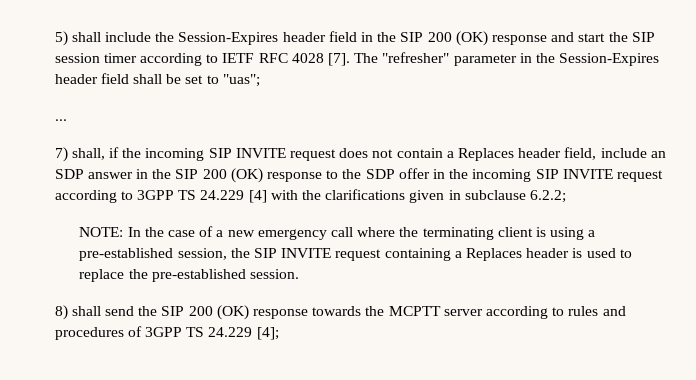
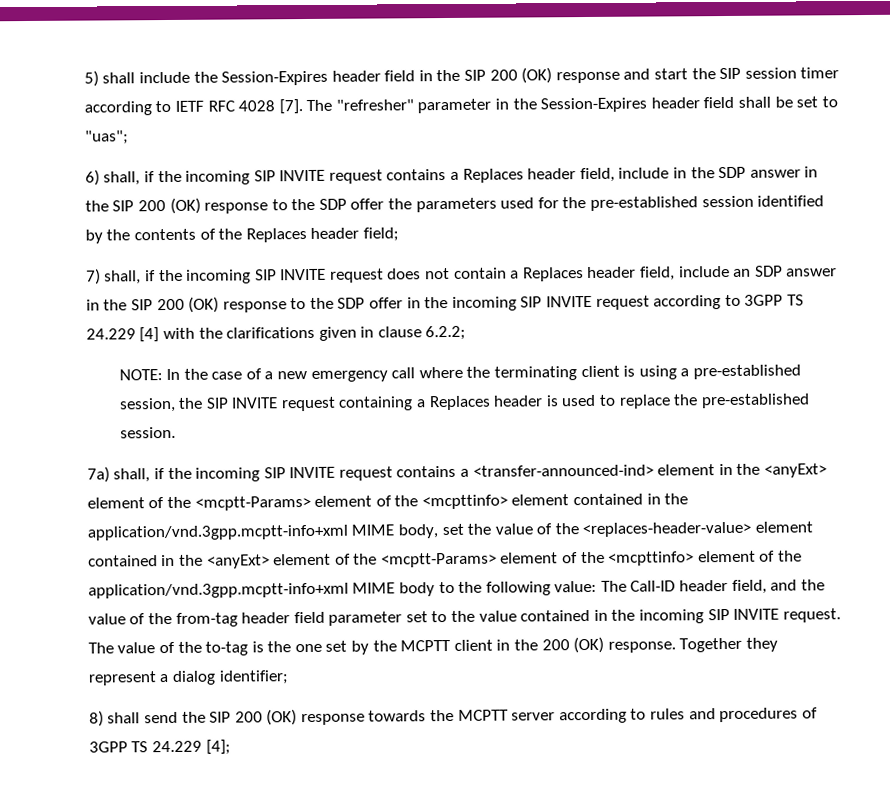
[54,119,67,121] ... -> [84,166,819,186] [84,195,825,214] [84,227,399,244] 6) shall, if the incoming SIP INVITE request contains a Replaces header field, include in the SDP answer in the SIP 200 (OK) response to the SDP offer the parameters used for the pre-established session identified by the contents of the Replaces header field;
[464,190,526,200] subclause -> [377,326,422,338] clause
(300, 274) none -> [86,463,828,483] [86,493,689,511] [86,521,814,541] [87,550,803,569] [87,579,825,599] [87,608,841,627] [87,636,778,656] [87,670,289,686] // 7a) shall, if the incoming SIP INVITE request contains a <transfer-announced-ind> element in the <anyExt> element of the <mcptt-Params> element of the <mcpttinfo> element contained in the application/vnd.3gpp.mcptt-info+xml MIME body, set the value of the <replaces-header-value> element contained in the <anyExt> element of the <mcptt-Params> element of the <mcpttinfo> element of the application/vnd.3gpp.mcptt-info+xml MIME body to the following value: The Call-ID header field, and the value of the from-tag header field parameter set to the value contained in the incoming SIP INVITE request. The value of the to-tag is the one set by the MCPTT client in the 200 (OK) response. Together they represent a dialog identifier;

